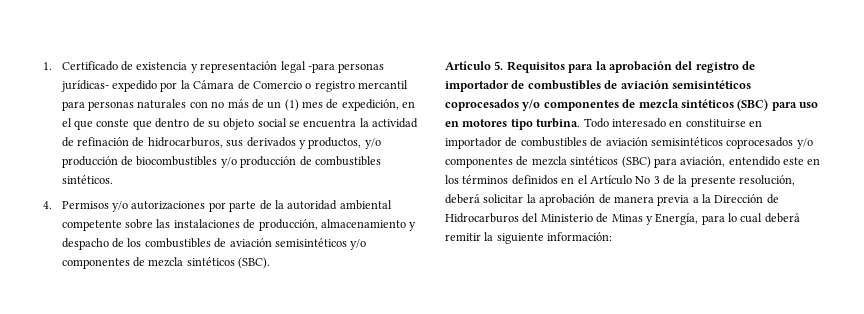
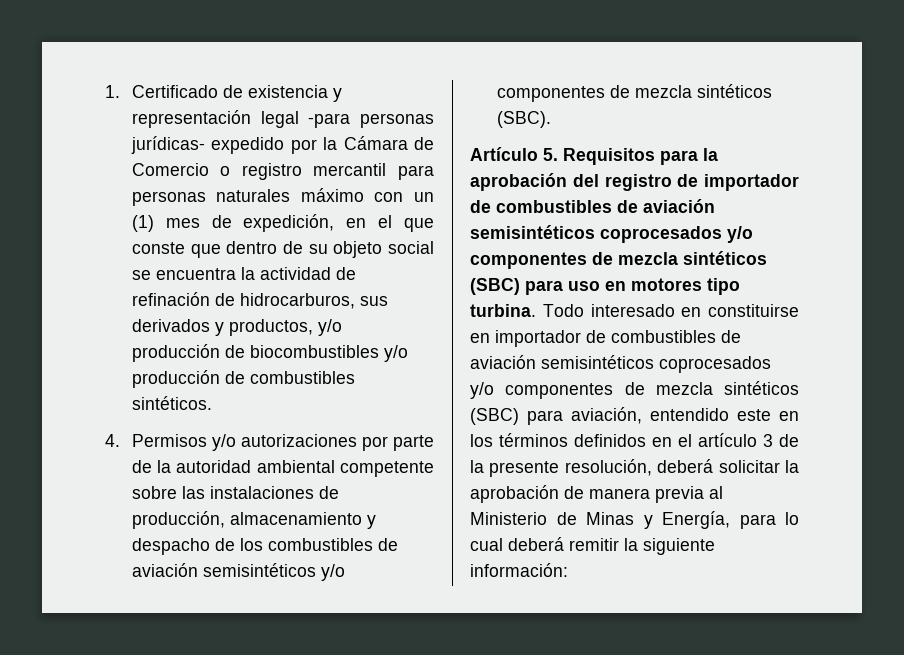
[189,99,264,109] con no más de -> [300,188,404,202] máximo con
[589,175,651,185] Artículo No -> [698,433,757,447] artículo
[692,194,779,204] [445,213,539,223] a la Dirección de Hidrocarburos del -> [709,486,723,499] al

